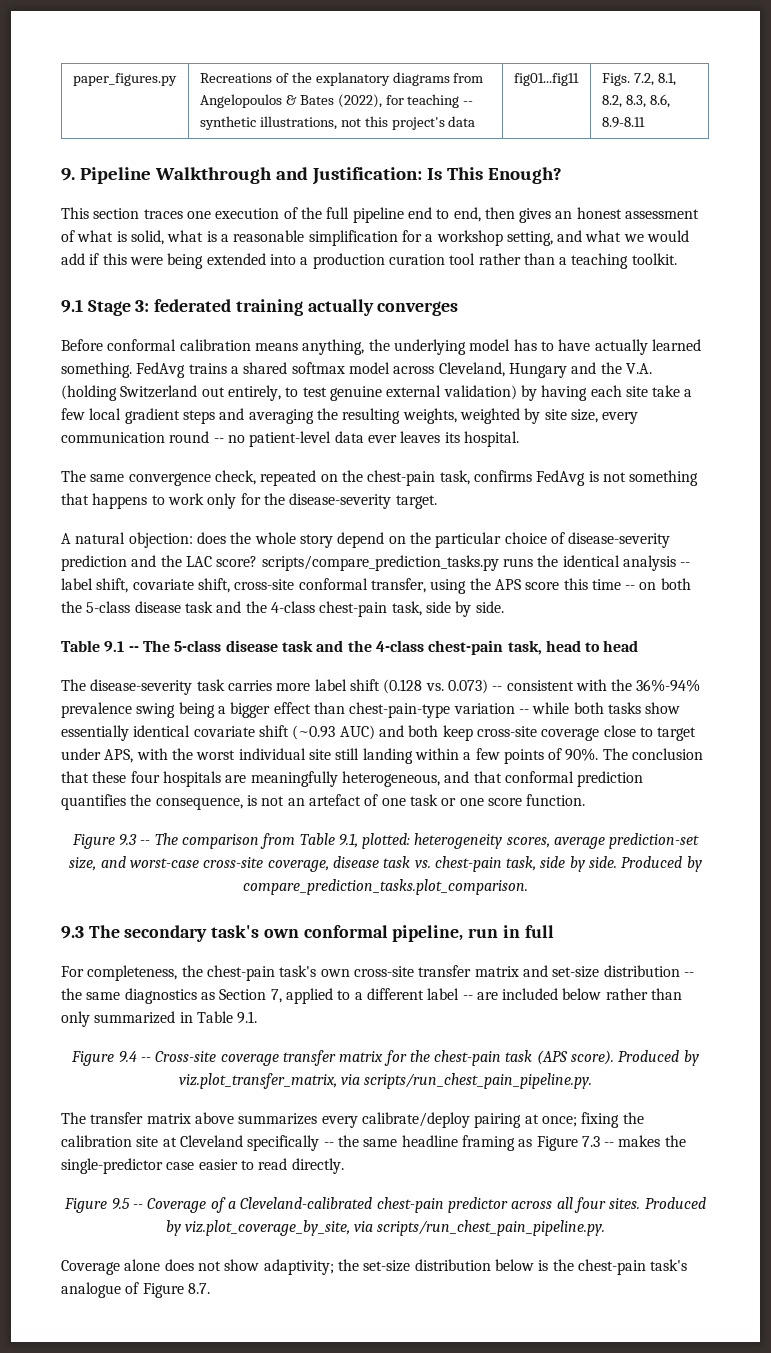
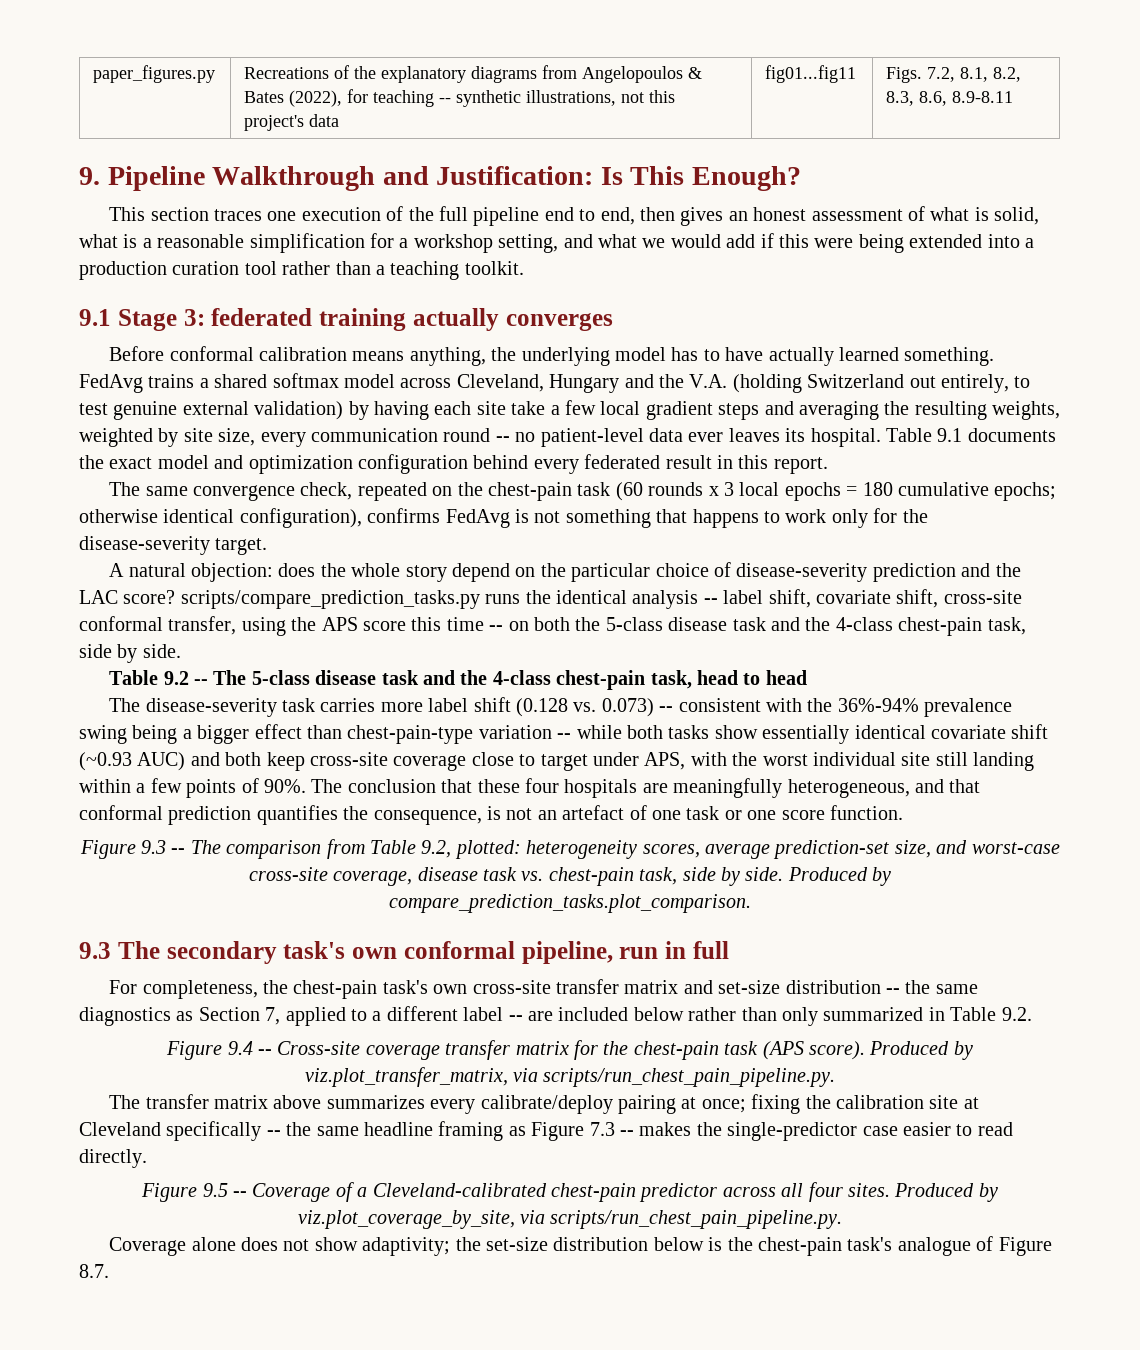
(519, 439) none -> [885,428,1056,442] [79,454,828,474] Table 9.1 documents the exact model and optimization configuration behind every federated result in this report.
[439,470,470,485] task, -> [577,482,1057,501] [79,508,362,528] task (60 rounds x 3 local epochs = 180 cumulative epochs; otherwise identical configuration),
[104,641,125,652] 9.1 -> [163,671,189,685] 9.2
[338,833,358,848] 9.1, -> [421,840,452,858] 9.2,
[237,1011,258,1024] 9.1. -> [1001,1007,1032,1021] 9.2.

